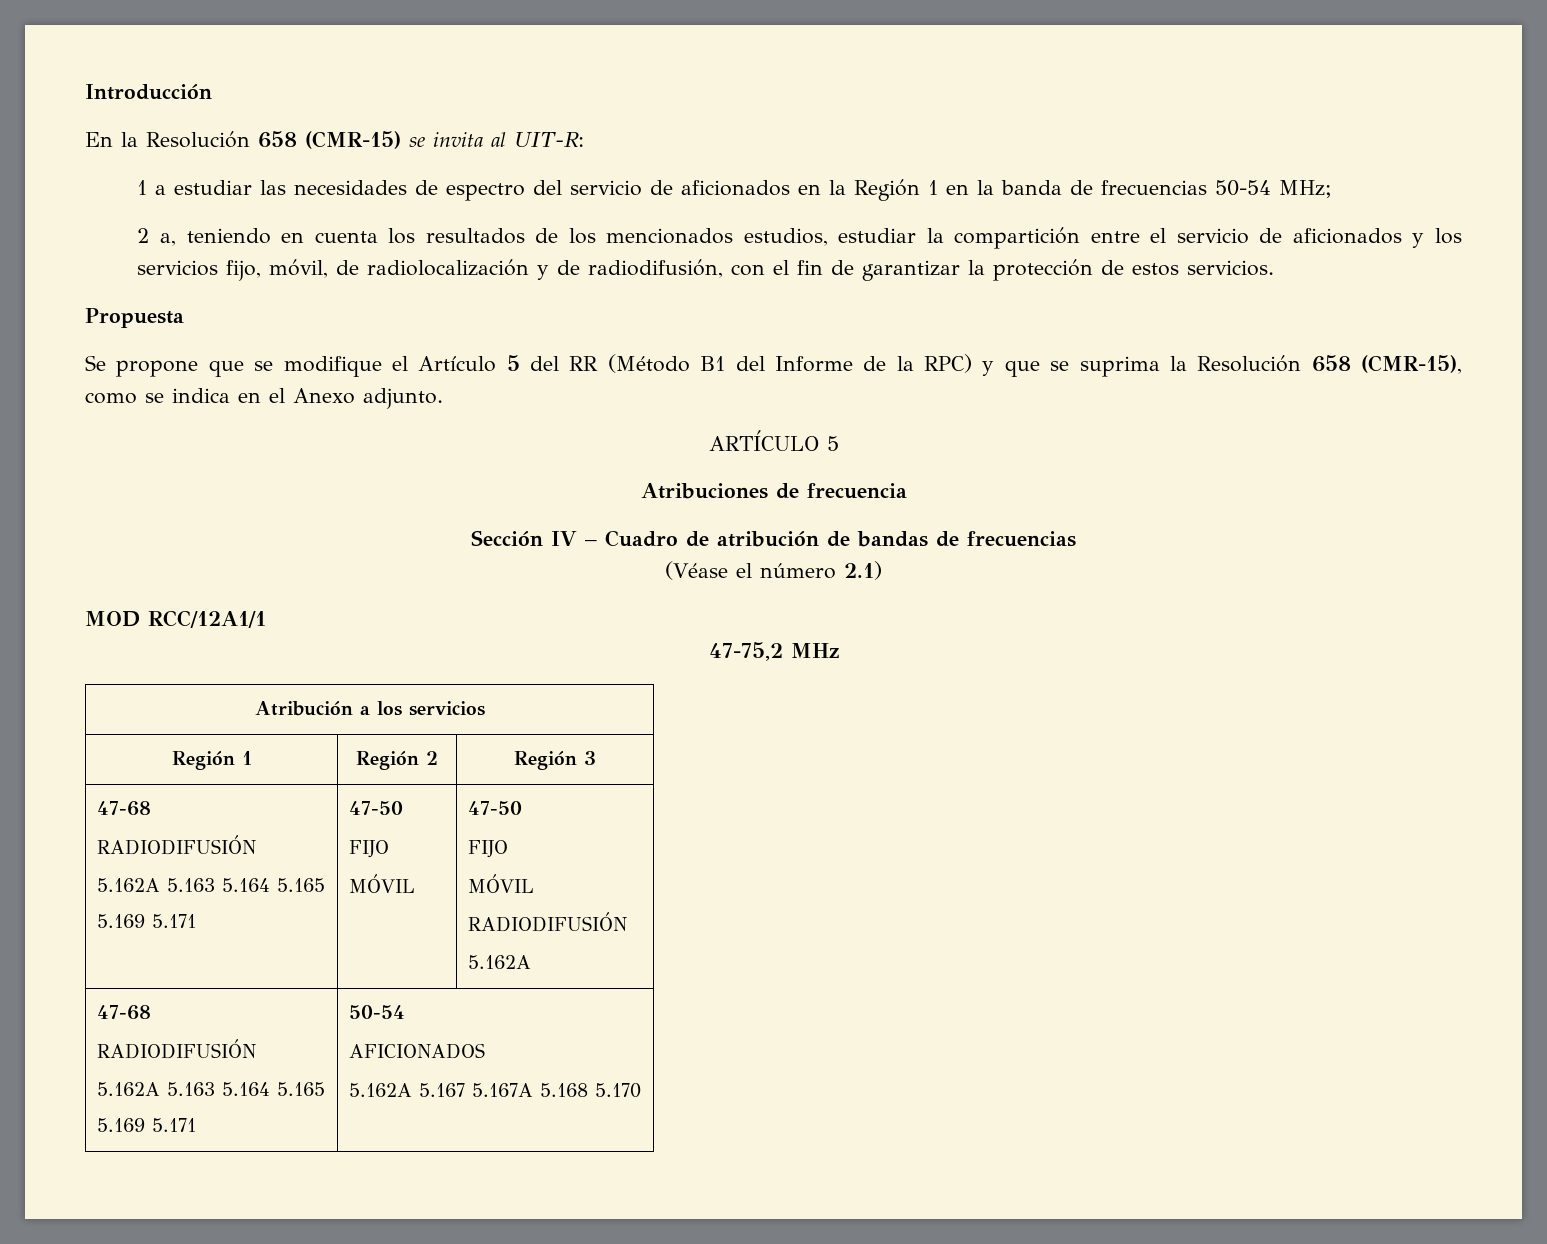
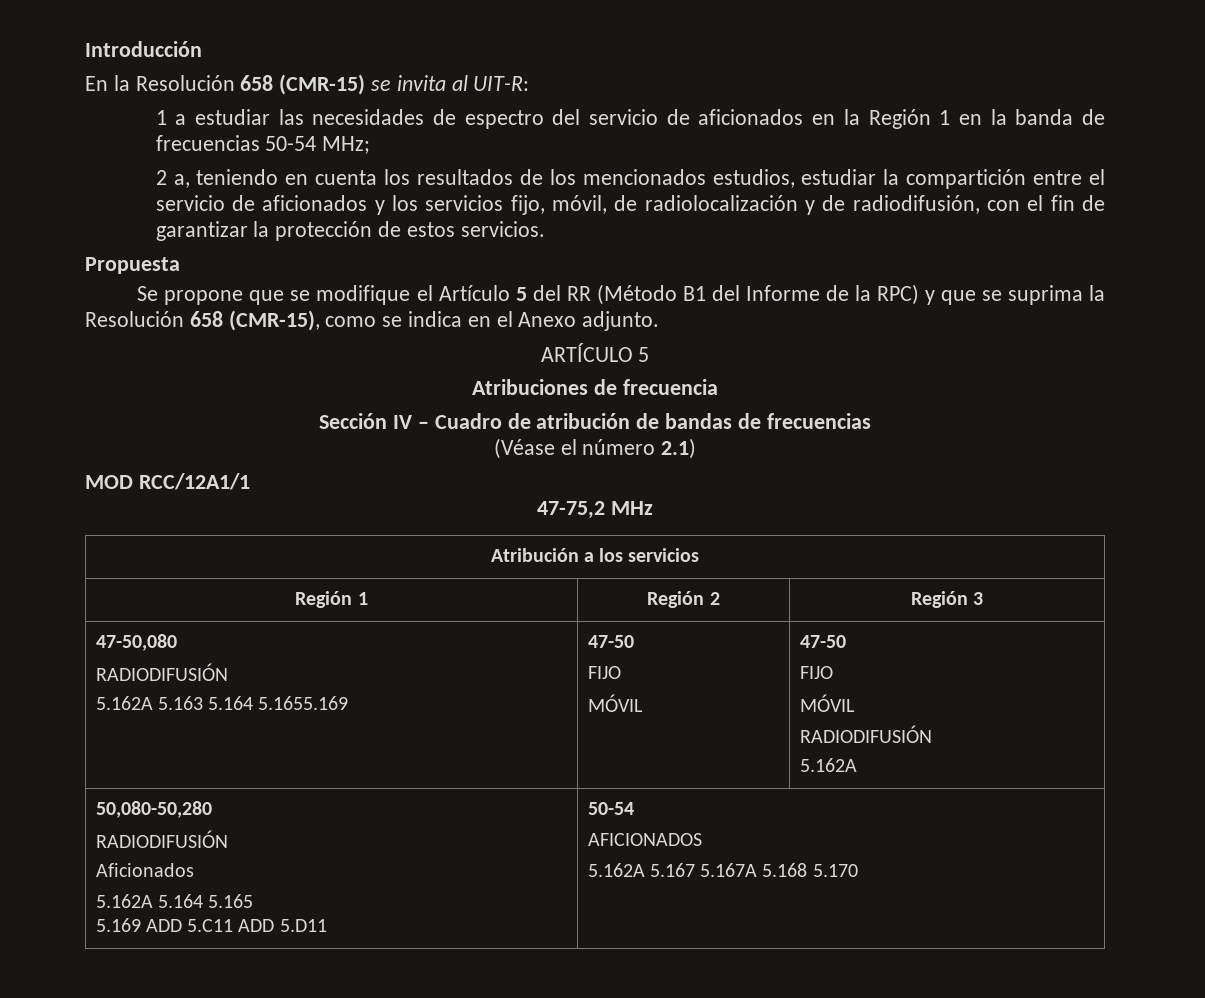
[96,801,151,816] [96,835,256,855] [96,878,325,892] [96,914,196,928] 47-68 // RADIODIFUSIÓN // 5.162A 5.163 5.164 5.165 // 5.169 5.171 -> [95,634,177,651] [95,663,228,681] [95,696,349,710] 47-50,080 // RADIODIFUSIÓN // 5.162A 5.163 5.164 5.1655.169
[96,1005,151,1020] [96,1039,256,1059] [96,1082,325,1096] [96,1118,196,1132] 47-68 // RADIODIFUSIÓN // 5.162A 5.163 5.164 5.165 // 5.169 5.171 -> [95,801,212,818] [95,830,228,848] [95,863,194,877] [95,894,254,908] [95,918,327,932] 50,080-50,280 // RADIODIFUSIÓN // Aficionados // 5.162A 5.164 5.165 // 5.169 ADD 5.C11 ADD 5.D11

